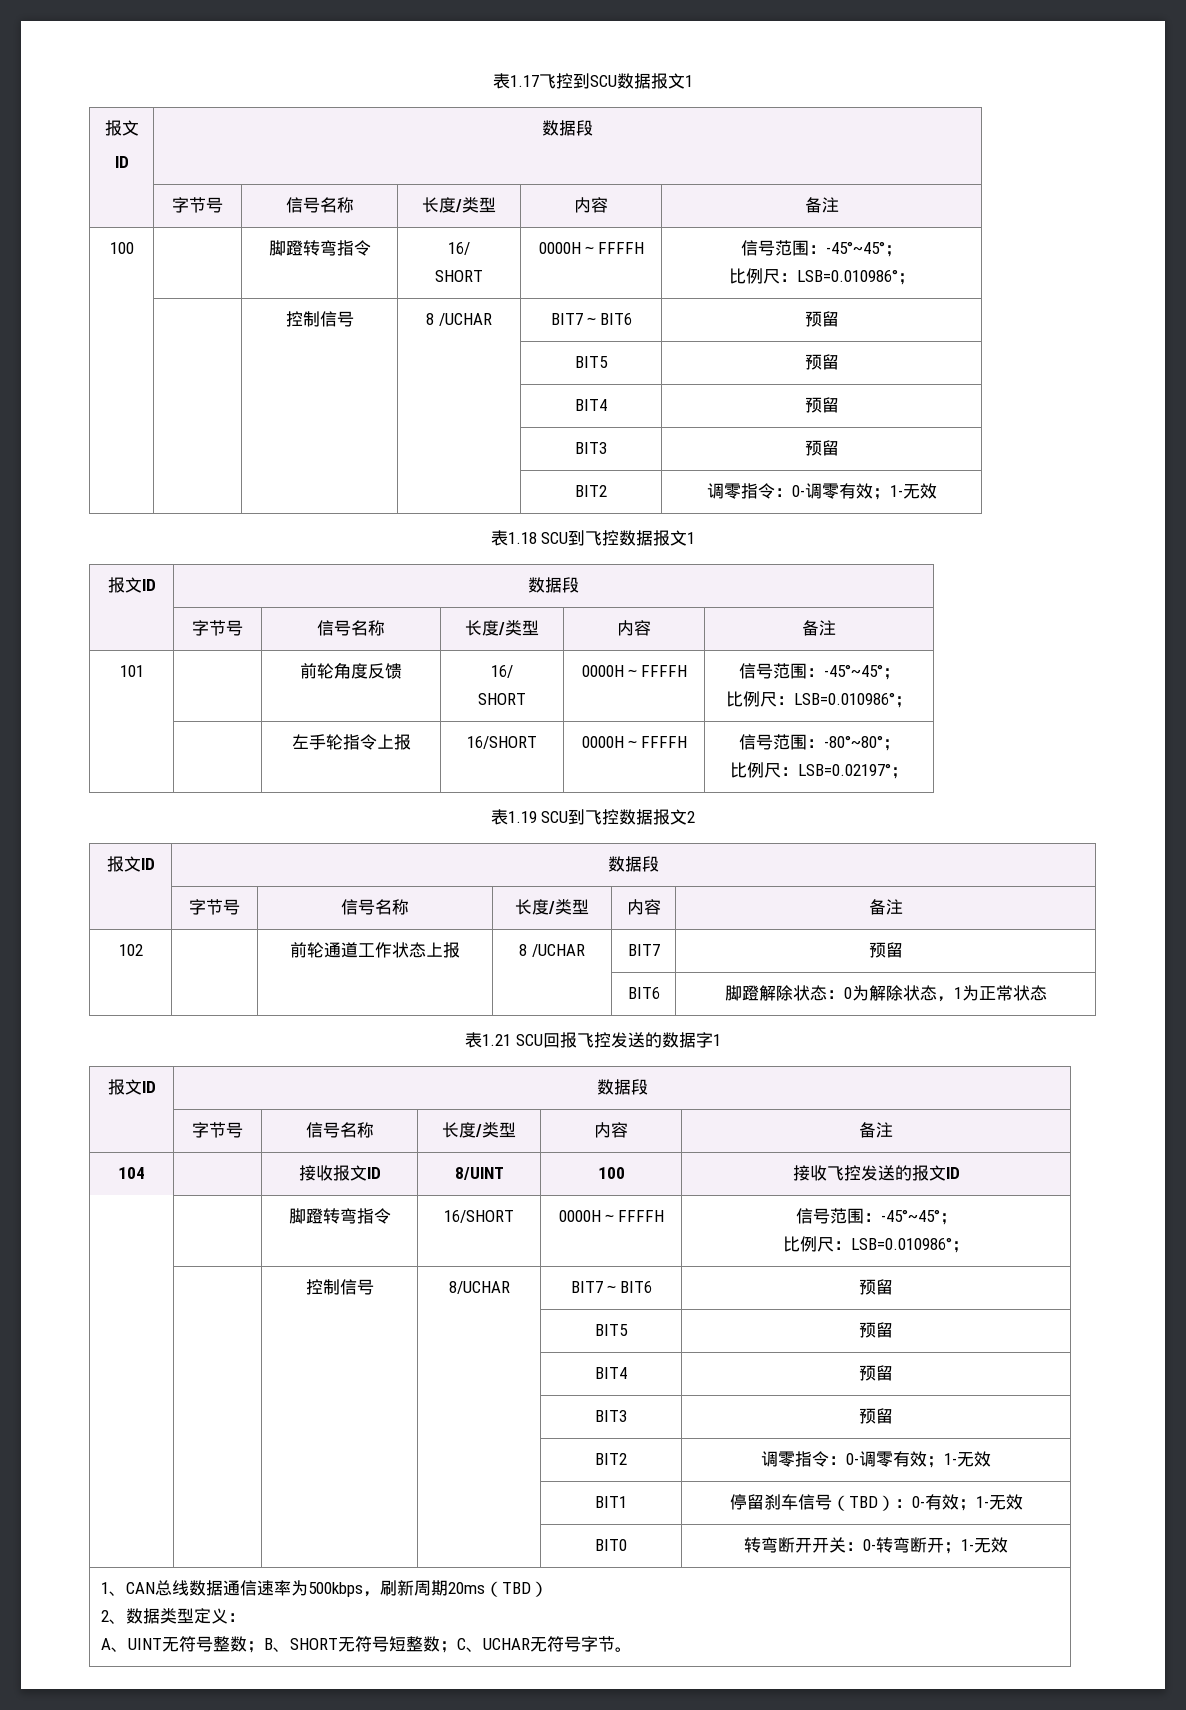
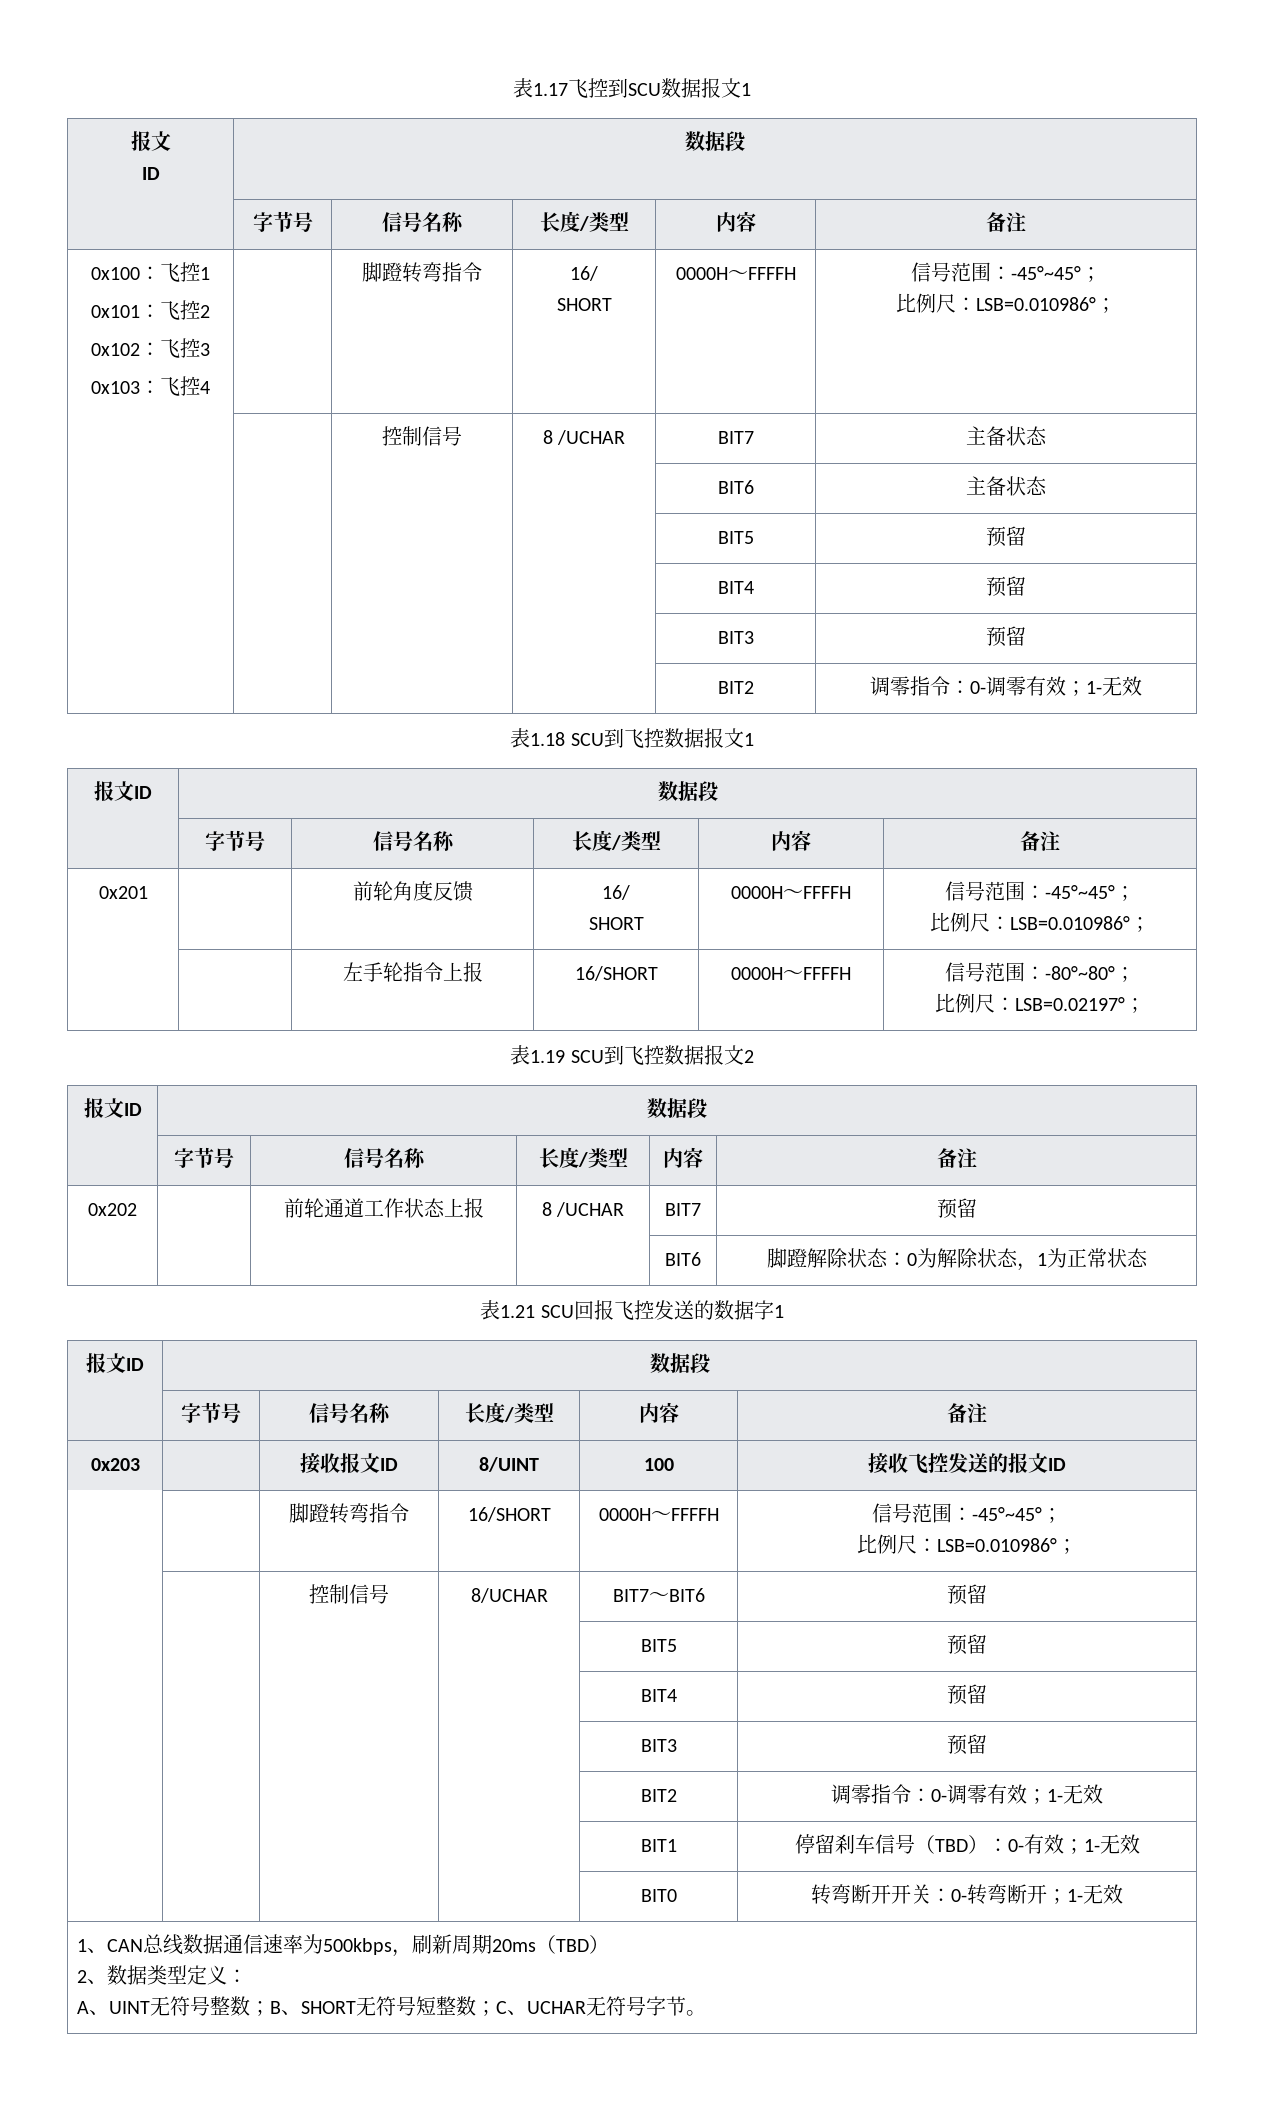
[109,242,134,254] 100 -> [91,262,210,282] [91,300,210,320] [91,338,210,358] [91,376,210,396] 0x100：飞控1 // 0x101：飞控2 // 0x102：飞控3 // 0x103：飞控4
[582,313,632,325] [804,311,839,327] ～BIT6 | 预留 -> [966,426,1047,446] [717,480,754,494] [966,476,1047,496] | 主备状态 // | | | | BIT6 | 主备状态
[119,665,144,677] 101 -> [98,886,148,899] 0x201
[118,944,143,956] 102 -> [88,1203,137,1216] 0x202
[118,1167,145,1179] 104 -> [90,1458,140,1471] 0x203

